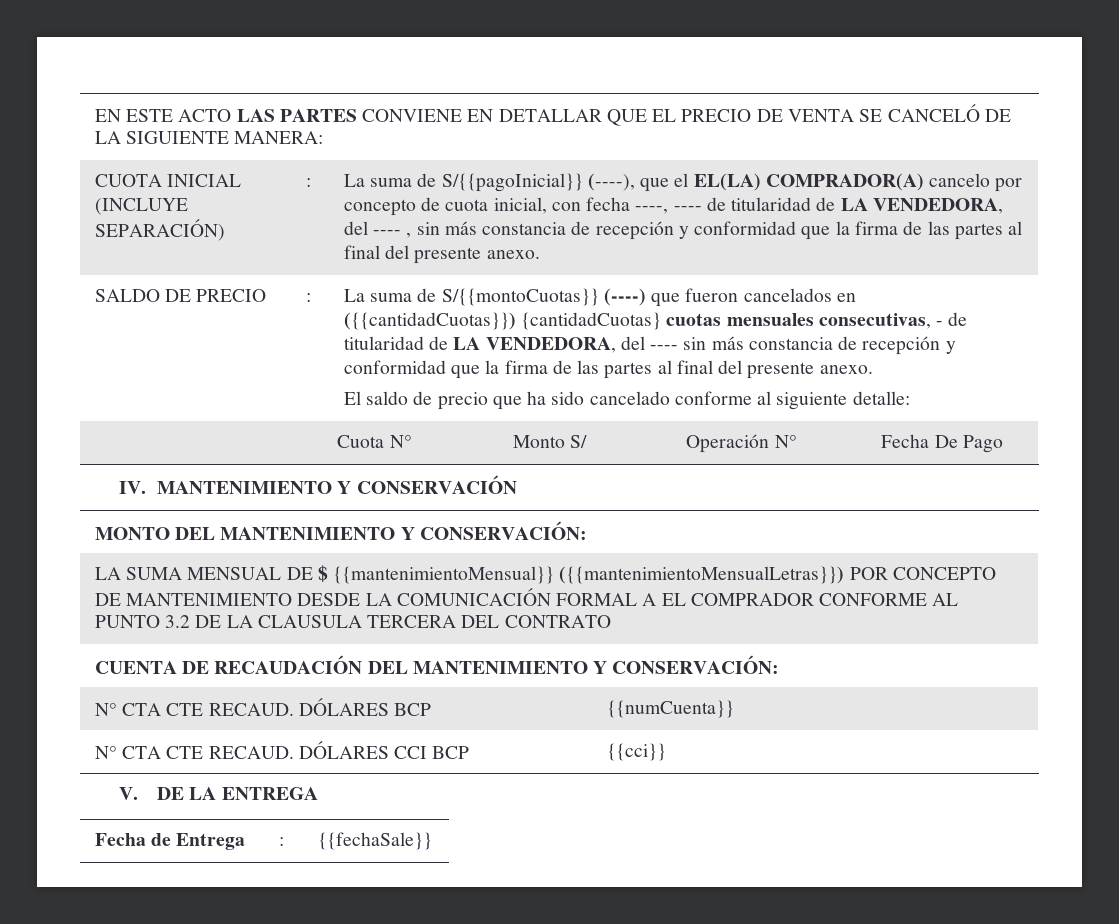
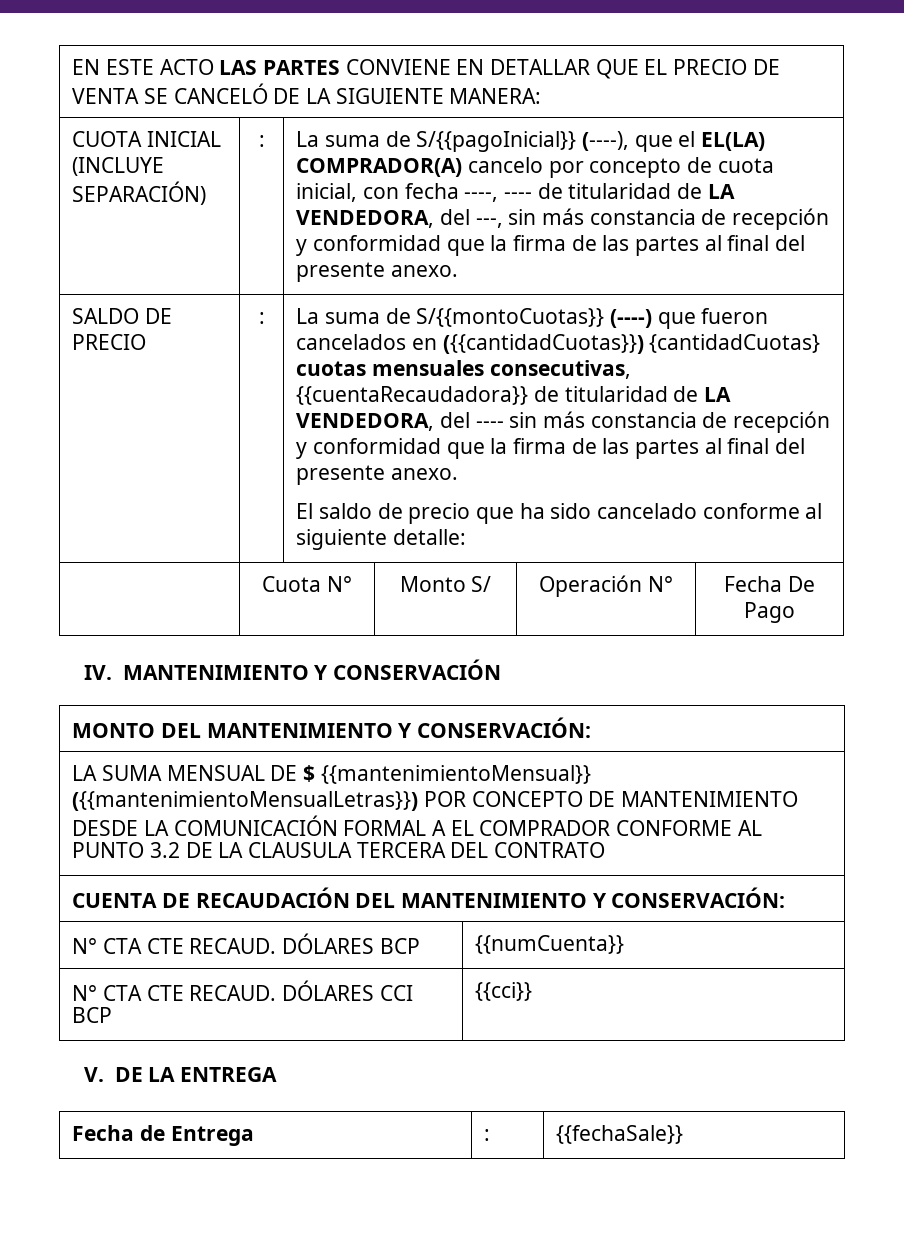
[373,230,412,238] ---- , -> [475,218,503,228] ---,
[936,321,944,326] - -> [296,386,529,405] {{cuentaRecaudadora}}

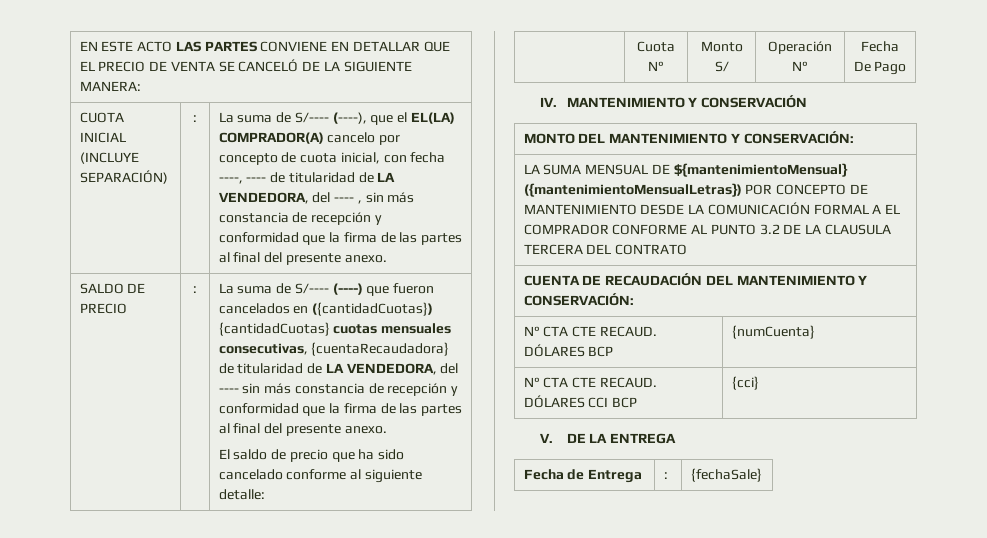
[416,131,577,152] S/{{pagoInicial}} -> [294,112,329,123] S/----
[475,218,503,228] ---, -> [334,197,362,204] ---- ,
[416,308,605,327] S/{{montoCuotas}} -> [294,283,329,294] S/----
[442,334,644,354] ({{cantidadCuotas}}) -> [312,302,434,316] ({cantidadCuotas})
[296,386,529,405] {{cuentaRecaudadora}} -> [311,342,450,356] {cuentaRecaudadora}
[302,765,591,784] [72,791,419,811] $ {{mantenimientoMensual}} ({{mantenimientoMensualLetras}}) -> [673,163,848,177] [523,183,742,197] ${mantenimientoMensual} ({mantenimientoMensualLetras})
[475,935,625,954] {{numCuenta}} -> [731,325,815,339] {numCuenta}
[475,982,533,1001] {{cci}} -> [731,376,759,390] {cci}
[556,1125,684,1144] {{fechaSale}} -> [690,468,762,482] {fechaSale}

